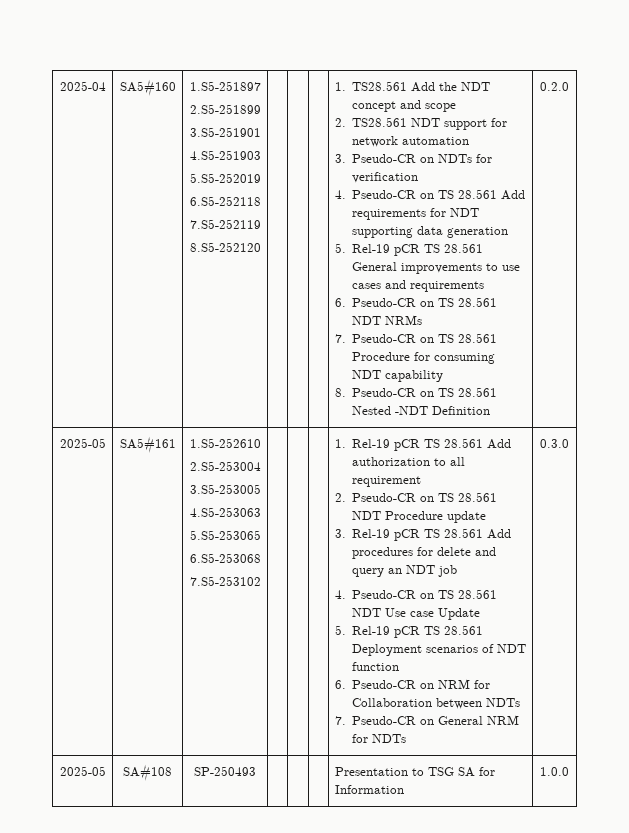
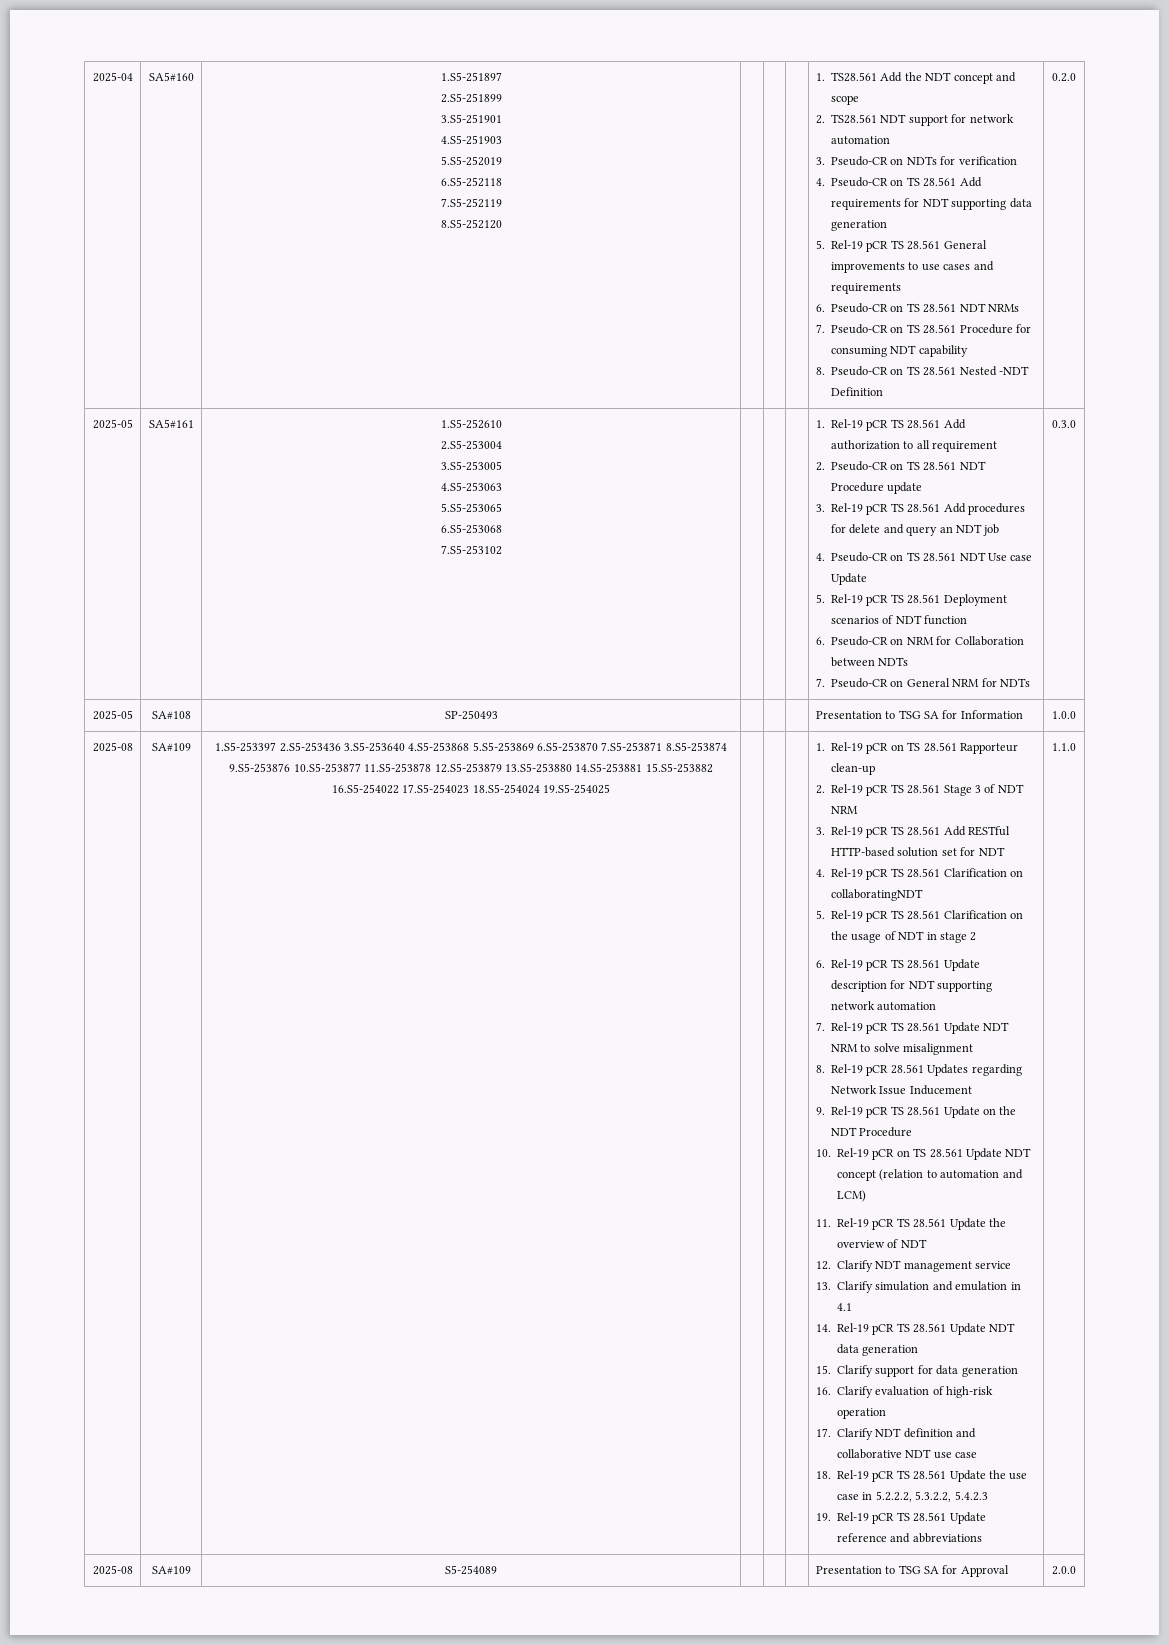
(569, 771) none -> [92,742,133,752] [151,743,191,751] [215,742,727,752] [229,763,713,773] [331,784,611,794] [815,742,1018,754] [830,763,875,775] [815,784,1024,796] [830,806,858,814] [815,826,1010,838] [830,847,1005,857] [815,868,1023,880] [830,889,923,901] [815,910,1023,922] [830,931,977,943] [815,959,980,971] [830,980,993,992] [830,1001,937,1011] [815,1022,1009,1034] [830,1043,974,1055] [815,1064,1022,1076] [830,1085,972,1095] [815,1106,1017,1118] [830,1127,913,1137] [815,1148,1032,1160] [836,1169,1023,1181] [836,1190,866,1202] [815,1218,1006,1230] [836,1239,927,1248] [815,1260,1012,1272] [815,1281,1021,1293] [836,1303,852,1311] [815,1323,1015,1335] [836,1344,919,1356] [815,1365,1018,1377] [815,1386,994,1398] [836,1408,886,1419] [815,1428,977,1440] [836,1449,978,1459] [815,1470,1028,1482] [836,1491,988,1502] [815,1512,986,1524] [836,1533,982,1543] [1052,743,1076,751] [92,1565,133,1575] [151,1566,191,1574] [445,1565,497,1575] [815,1565,1009,1577] [1052,1566,1076,1575] // 2025-08 | SA#109 | 1.S5-253397 2.S5-253436 3.S5-253640 4.S5-253868 5.S5-253869 6.S5-253870 7.S5-253871 8.S5-253874 9.S5-253876 10.S5-253877 11.S5-253878 12.S5-253879 13.S5-253880 14.S5-253881 15.S5-253882 16.S5-254022 17.S5-254023 18.S5-254024 19.S5-254025 | | | | 1. Rel-19 pCR on TS 28.561 Rapporteur clean-up // 2. Rel-19 pCR TS 28.561 Stage 3 of NDT NRM // 3. Rel-19 pCR TS 28.561 Add RESTful HTTP-based solution set for NDT // 4. Rel-19 pCR TS 28.561 Clarification on collaboratingNDT // 5. Rel-19 pCR TS 28.561 Clarification on the usage of NDT in stage 2 // 6. Rel-19 pCR TS 28.561 Update description for NDT supporting network automation // 7. Rel-19 pCR TS 28.561 Update NDT NRM to solve misalignment // 8. Rel-19 pCR 28.561 Updates regarding Network Issue Inducement // 9. Rel-19 pCR TS 28.561 Update on the NDT Procedure // 10. Rel-19 pCR on TS 28.561 Update NDT concept (relation to automation and LCM) // 11. Rel-19 pCR TS 28.561 Update the overview of NDT // 12. Clarify NDT management service // 13. Clarify simulation and emulation in 4.1 // 14. Rel-19 pCR TS 28.561 Update NDT data generation // 15. Clarify support for data generation // 16. Clarify evaluation of high-risk operation // 17. Clarify NDT definition and collaborative NDT use case // 18. Rel-19 pCR TS 28.561 Update the use case in 5.2.2.2, 5.3.2.2, 5.4.2.3 // 19. Rel-19 pCR TS 28.561 Update reference and abbreviations | 1.1.0 // 2025-08 | SA#109 | S5-254089 | | | | Presentation to TSG SA for Approval | 2.0.0

